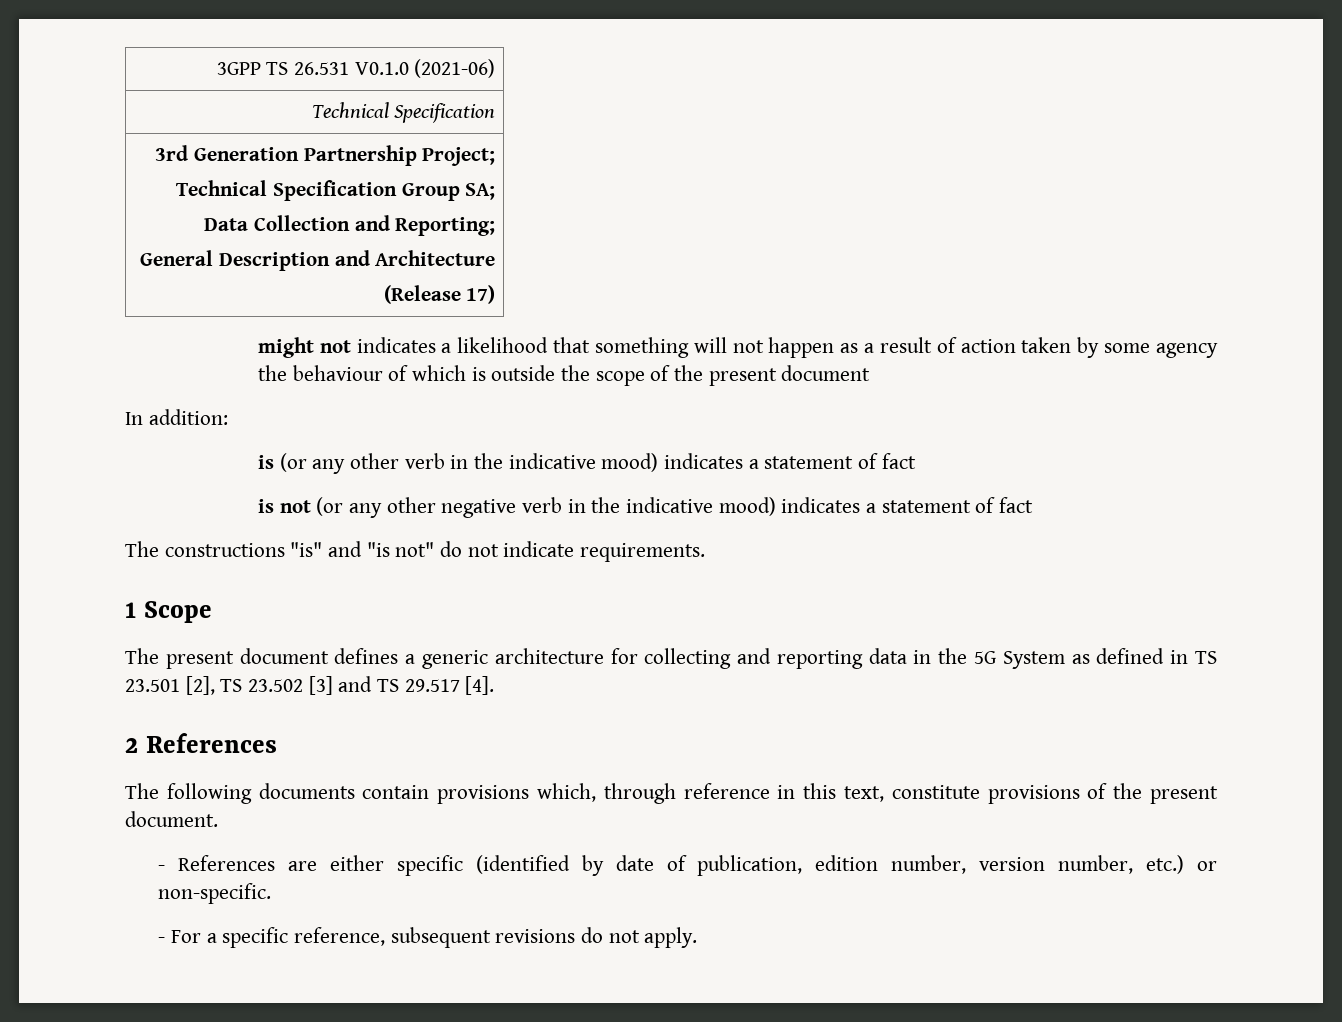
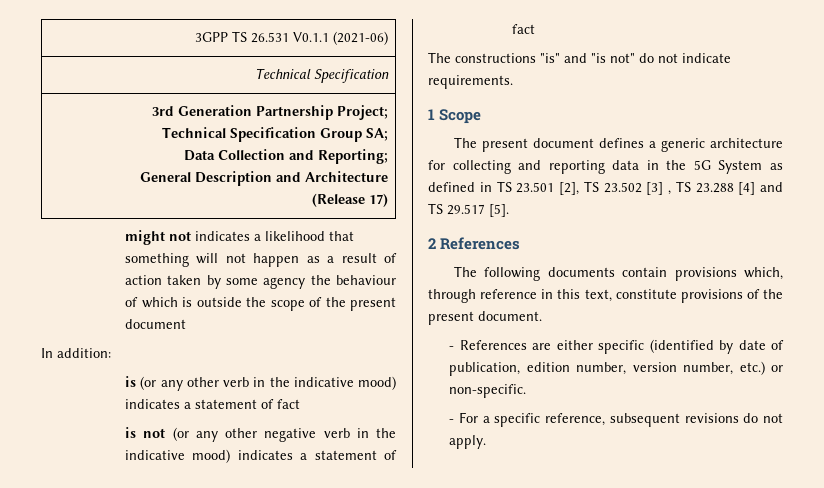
[354,62,409,75] V0.1.0 -> [292,32,329,42] V0.1.1
(333, 685) none -> [668,181,756,195] , TS 23.288 [4]
[465,676,495,695] [4]. -> [489,204,509,217] [5].

